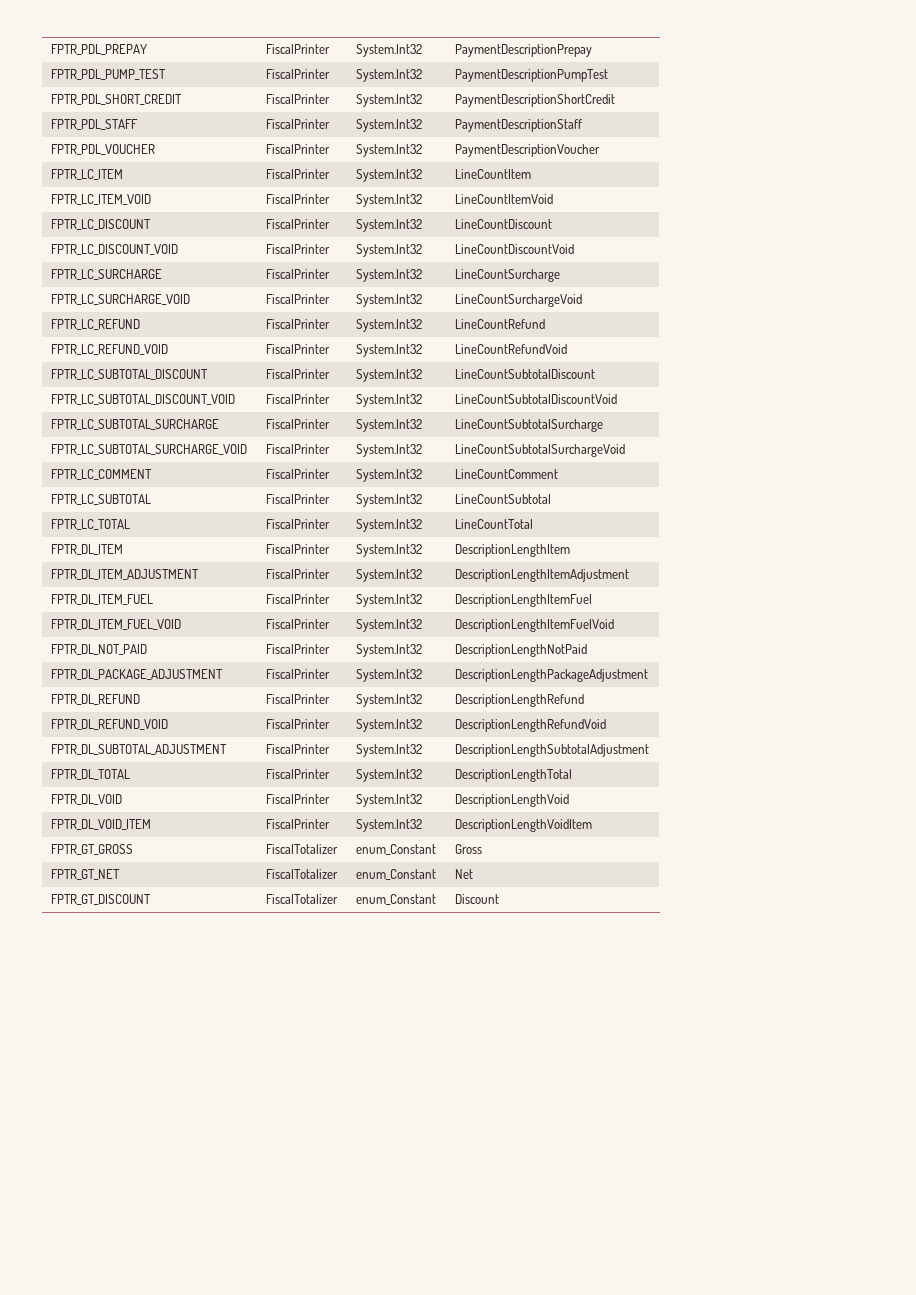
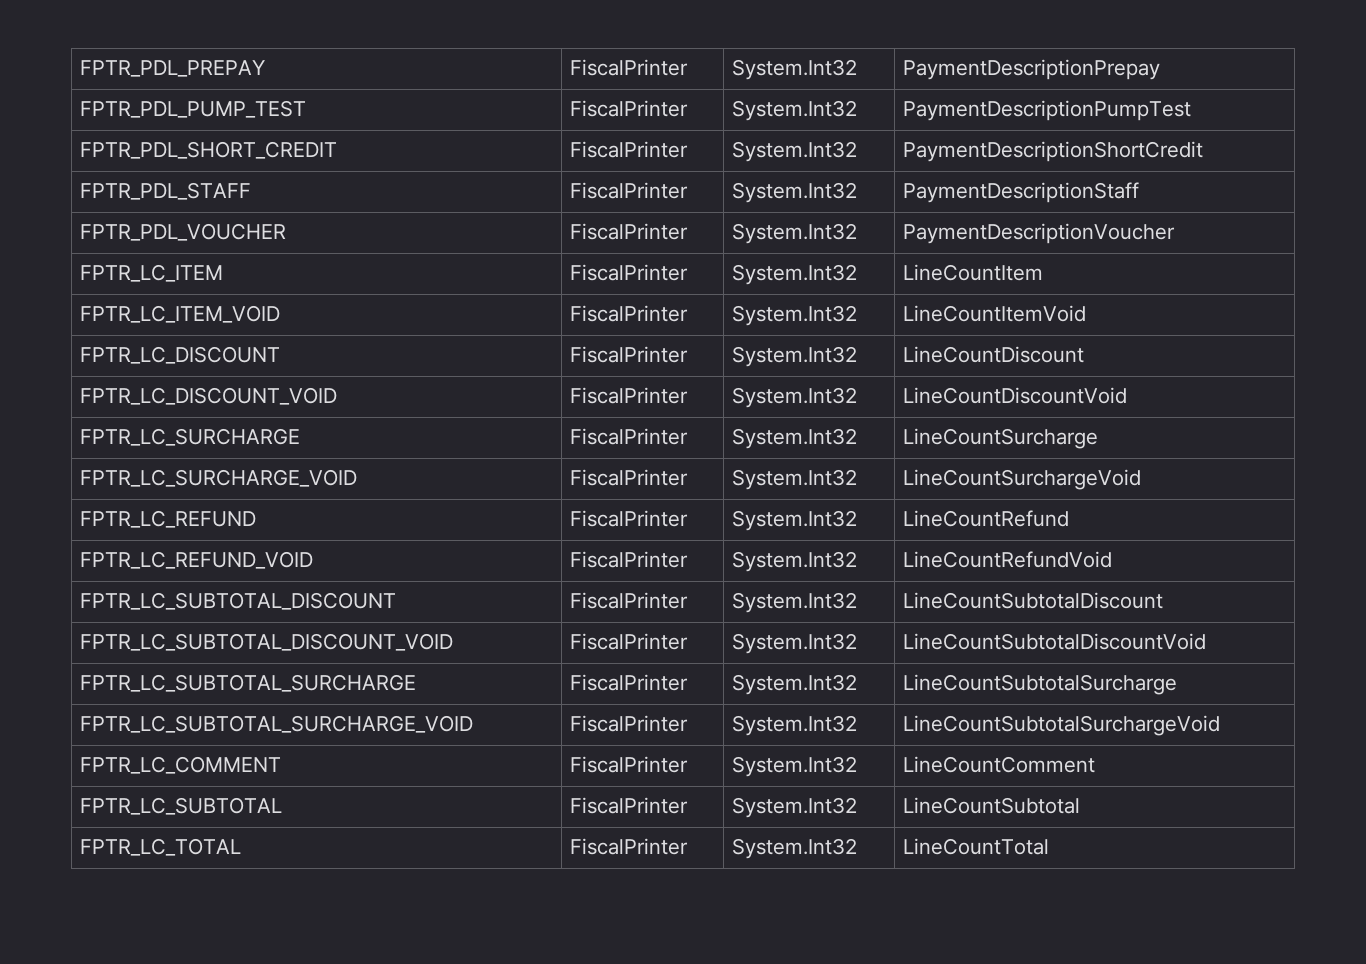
[51,544,124,555] [266,544,331,554] [356,544,423,557] [455,544,571,557] [51,569,200,580] [266,569,331,579] [356,569,423,582] [455,569,630,582] [51,594,154,605] [266,594,331,604] [356,594,423,607] [455,594,593,607] [51,619,182,630] [266,619,331,629] [356,619,423,632] [455,619,615,632] [51,644,148,655] [266,644,331,654] [356,644,423,657] [455,644,588,657] [51,669,224,680] [266,669,331,679] [356,669,423,682] [455,669,649,682] [51,694,141,705] [266,694,331,704] [356,694,423,707] [455,694,585,707] [51,719,169,730] [266,719,331,729] [356,719,423,732] [455,719,607,732] [51,744,228,755] [266,744,331,754] [356,744,423,757] [455,744,650,757] [51,769,131,780] [266,769,331,779] [356,769,423,782] [455,769,573,782] [51,794,123,805] [266,794,331,804] [356,794,423,807] [455,794,570,807] [51,819,152,830] [266,819,331,829] [356,819,423,832] [455,819,593,832] [51,844,134,855] [266,844,339,854] [356,844,437,855] [455,844,483,854] [51,869,121,880] [266,869,339,879] [356,869,437,880] [455,869,474,879] [51,894,152,905] [266,894,339,904] [356,894,437,905] [455,894,500,904] // FPTR_DL_ITEM | FiscalPrinter | System.Int32 | DescriptionLengthItem // FPTR_DL_ITEM_ADJUSTMENT | FiscalPrinter | System.Int32 | DescriptionLengthItemAdjustment // FPTR_DL_ITEM_FUEL | FiscalPrinter | System.Int32 | DescriptionLengthItemFuel // FPTR_DL_ITEM_FUEL_VOID | FiscalPrinter | System.Int32 | DescriptionLengthItemFuelVoid // FPTR_DL_NOT_PAID | FiscalPrinter | System.Int32 | DescriptionLengthNotPaid // FPTR_DL_PACKAGE_ADJUSTMENT | FiscalPrinter | System.Int32 | DescriptionLengthPackageAdjustment // FPTR_DL_REFUND | FiscalPrinter | System.Int32 | DescriptionLengthRefund // FPTR_DL_REFUND_VOID | FiscalPrinter | System.Int32 | DescriptionLengthRefundVoid // FPTR_DL_SUBTOTAL_ADJUSTMENT | FiscalPrinter | System.Int32 | DescriptionLengthSubtotalAdjustment // FPTR_DL_TOTAL | FiscalPrinter | System.Int32 | DescriptionLengthTotal // FPTR_DL_VOID | FiscalPrinter | System.Int32 | DescriptionLengthVoid // FPTR_DL_VOID_ITEM | FiscalPrinter | System.Int32 | DescriptionLengthVoidItem // FPTR_GT_GROSS | FiscalTotalizer | enum_Constant | Gross // FPTR_GT_NET | FiscalTotalizer | enum_Constant | Net // FPTR_GT_DISCOUNT | FiscalTotalizer | enum_Constant | Discount -> (1049, 846) none

